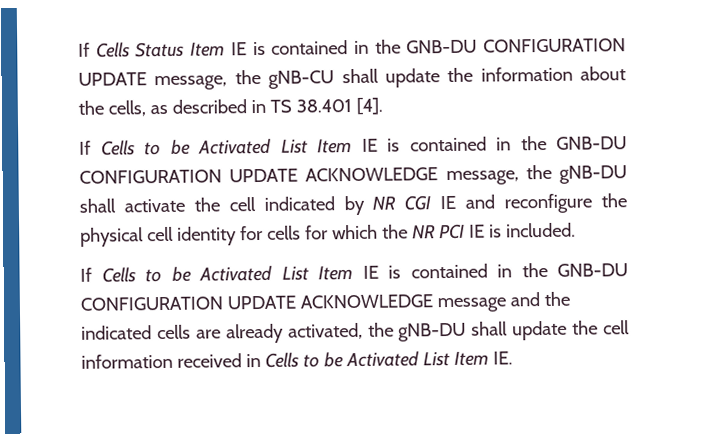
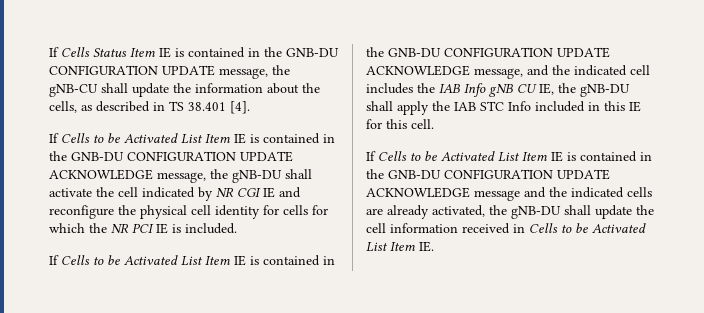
(576, 230) none -> [49,255,335,266] [366,47,610,58] [366,65,650,79] [366,83,630,97] [366,101,641,115] [366,119,434,129] // If Cells to be Activated List Item IE is contained in the GNB-DU CONFIGURATION UPDATE ACKNOWLEDGE message, and the indicated cell includes the IAB Info gNB CU IE, the gNB-DU shall apply the IAB STC Info included in this IE for this cell.

